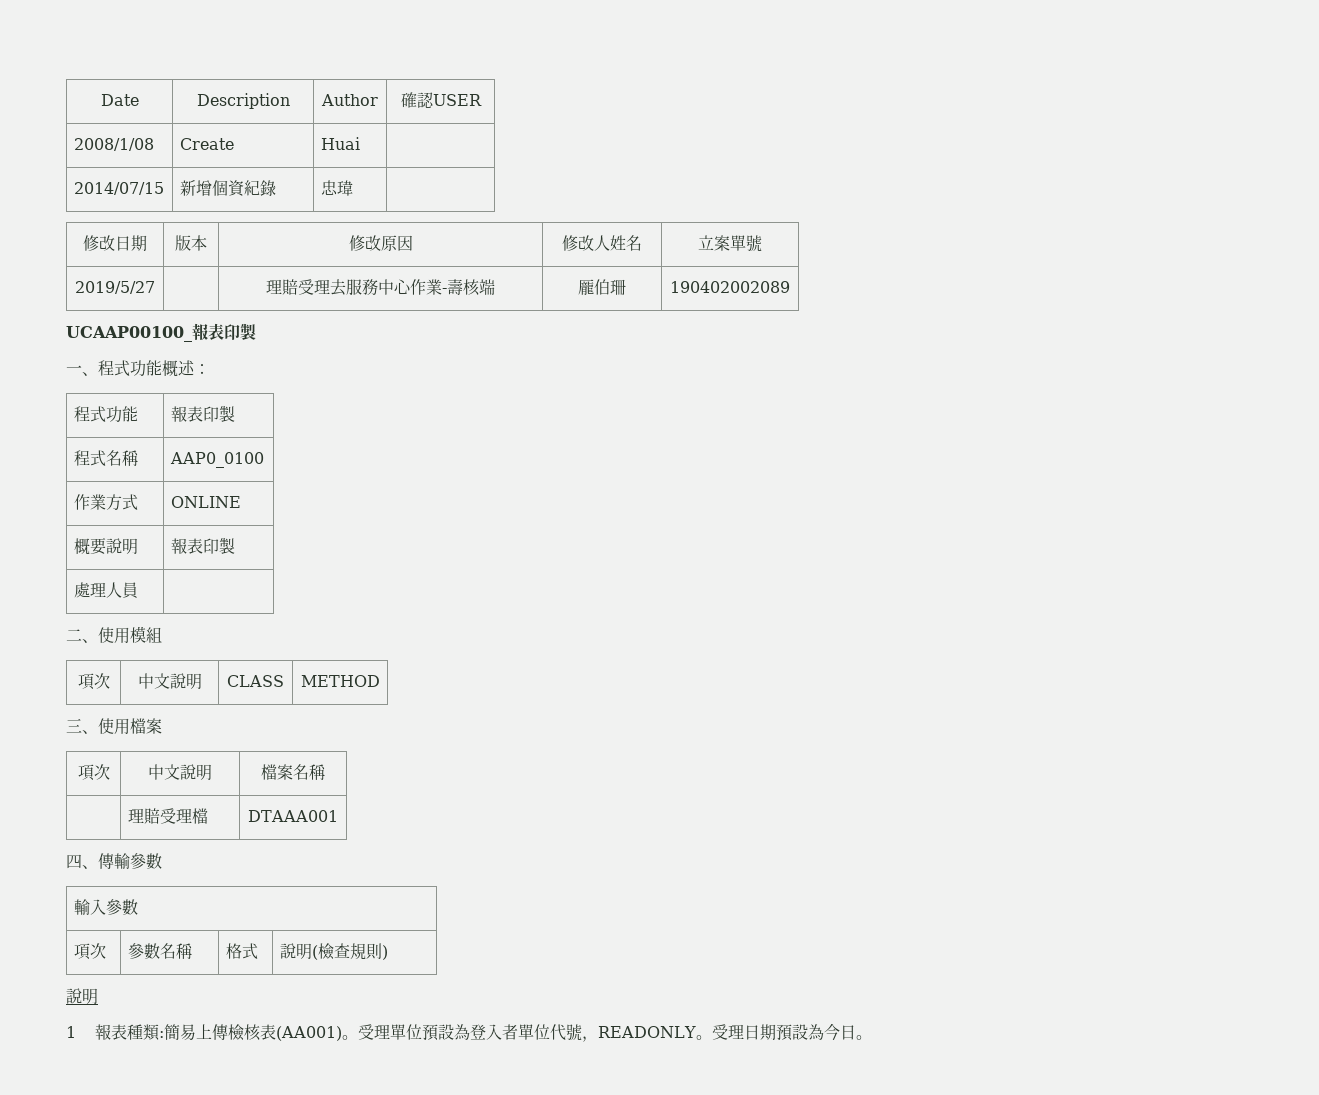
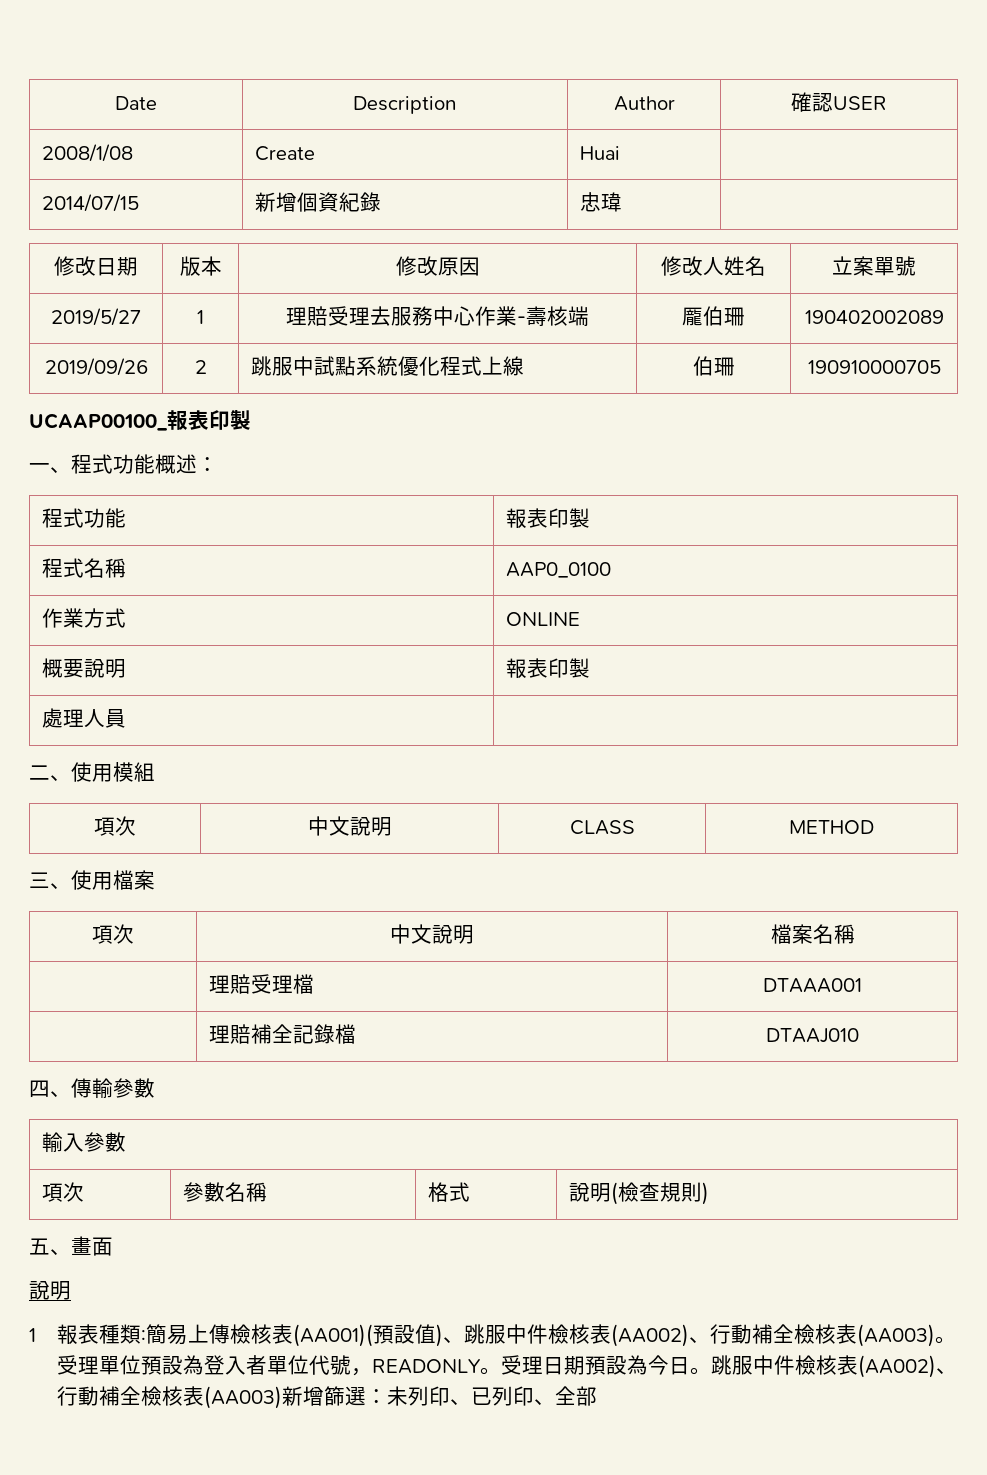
(155, 287) none -> [197,310,204,324] 1
(790, 287) none -> [44,358,148,376] [194,360,207,374] [251,356,525,376] [692,356,735,376] [807,360,941,374] // 2019/09/26 | 2 | 跳服中試點系統優化程式上線 | 伯珊 | 190910000705
(339, 816) none -> [209,1024,357,1044] [765,1028,859,1043] // | 理賠補全記錄檔 | DTAAJ010
(388, 952) none -> [29,1236,113,1256] // 五、畫面
[275,1026,342,1041] (AA001) -> [292,1324,935,1347] (AA001)(預設值)、跳服中件檢核表(AA002)、行動補全檢核表(AA003)
(872, 1037) none -> [710,1355,957,1378] [56,1386,597,1409] 跳服中件檢核表(AA002)、行動補全檢核表(AA003)新增篩選：未列印、已列印、全部

